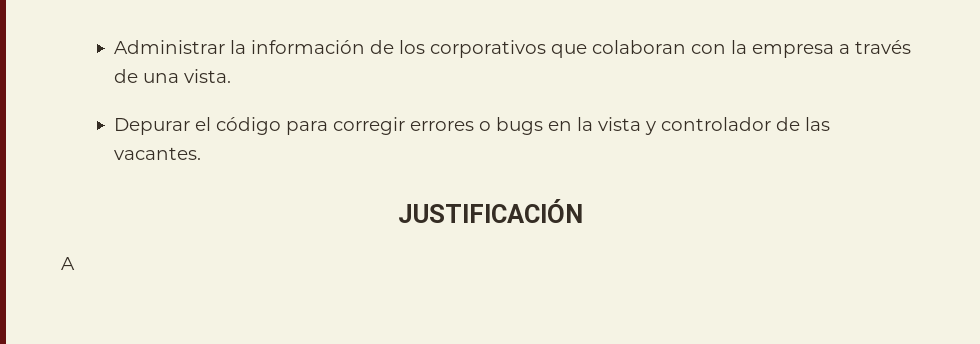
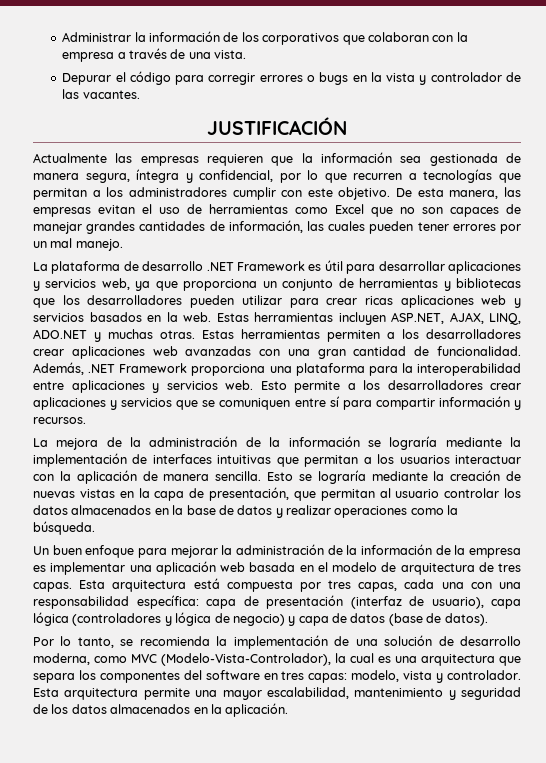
[61,257,75,270] A -> [33,152,521,166] [33,169,521,183] [33,187,521,200] [33,204,521,217] [33,220,521,234] [33,238,123,251] [33,260,521,274] [33,278,521,291] [33,295,521,308] [33,312,521,325] [33,329,521,342] [33,346,521,359] [33,362,521,376] [33,380,521,393] [33,396,521,410] [33,417,86,424] [33,436,521,450] [33,453,522,467] [33,470,521,484] [33,487,521,501] [33,505,459,518] [33,521,95,535] [33,544,522,558] [33,561,521,575] [33,578,521,592] [33,595,521,609] [33,612,488,626] [33,635,521,649] [33,653,521,666] [33,670,522,683] [33,687,521,700] [33,703,289,717] Actualmente las empresas requieren que la información sea gestionada de manera segura, íntegra y confidencial, por lo que recurren a tecnologías que permitan a los administradores cumplir con este objetivo. De esta manera, las empresas evitan el uso de herramientas como Excel que no son capaces de manejar grandes cantidades de información, las cuales pueden tener errores por un mal manejo. // La plataforma de desarrollo .NET Framework es útil para desarrollar aplicaciones y servicios web, ya que proporciona un conjunto de herramientas y bibliotecas que los desarrolladores pueden utilizar para crear ricas aplicaciones web y servicios basados en la web. Estas herramientas incluyen ASP.NET, AJAX, LINQ, ADO.NET y muchas otras. Estas herramientas permiten a los desarrolladores crear aplicaciones web avanzadas con una gran cantidad de funcionalidad. Además, .NET Framework proporciona una plataforma para la interoperabilidad entre aplicaciones y servicios web. Esto permite a los desarrolladores crear aplicaciones y servicios que se comuniquen entre sí para compartir información y recursos. // La mejora de la administración de la información se lograría mediante la implementación de interfaces intuitivas que permitan a los usuarios interactuar con la aplicación de manera sencilla. Esto se lograría mediante la creación de nuevas vistas en la capa de presentación, que permitan al usuario controlar los datos almacenados en la base de datos y realizar operaciones como la búsqueda. // Un buen enfoque para mejorar la administración de la información de la empresa es implementar una aplicación web basada en el modelo de arquitectura de tres capas. Esta arquitectura está compuesta por tres capas, cada una con una responsabilidad específica: capa de presentación (interfaz de usuario), capa lógica (controladores y lógica de negocio) y capa de datos (base de datos). // Por lo tanto, se recomienda la implementación de una solución de desarrollo moderna, como MVC (Modelo-Vista-Controlador), la cual es una arquitectura que separa los componentes del software en tres capas: modelo, vista y controlador. Esta arquitectura permite una mayor escalabilidad, mantenimiento y seguridad de los datos almacenados en la aplicación.

